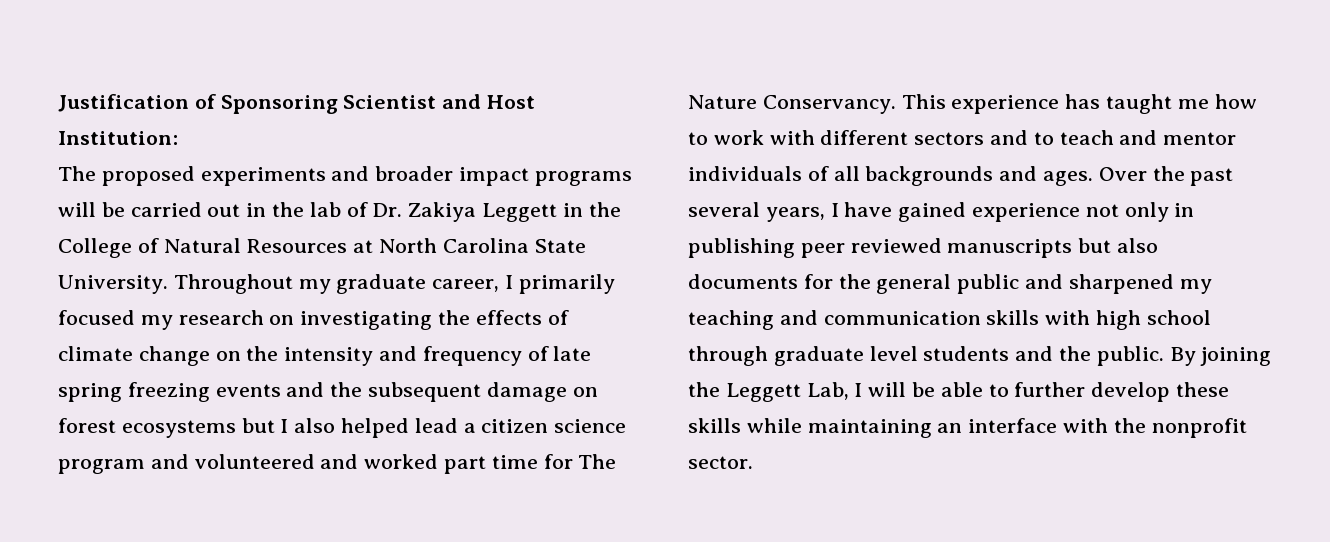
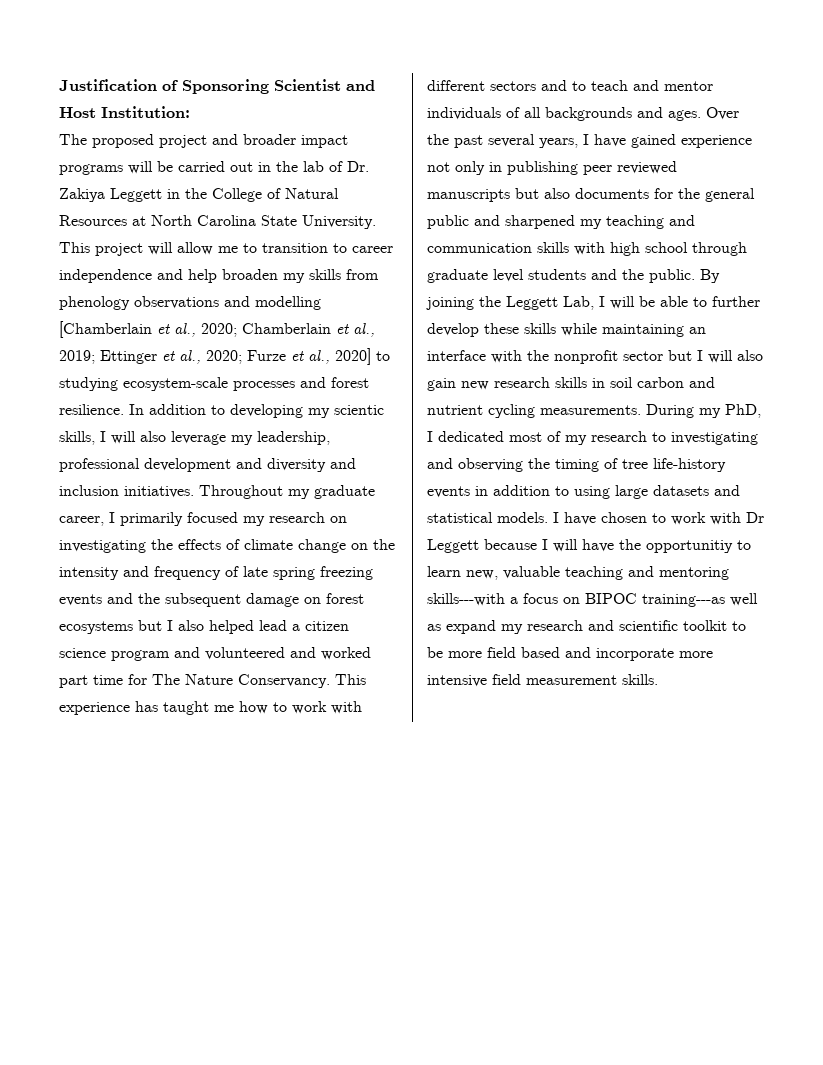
[200,167,326,186] experiments -> [159,135,207,148] project
(168, 284) none -> [59,242,393,256] [59,269,379,283] [59,296,321,310] [59,321,375,338] [59,348,390,365] [59,377,369,391] [59,404,384,418] [59,431,330,445] [59,458,356,472] [59,485,194,498] This project will allow me to transition to career independence and help broaden my skills from phenology observations and modelling [Chamberlain et al., 2020; Chamberlain et al., 2019; Ettinger et al., 2020; Furze et al., 2020] to studying ecosystem-scale processes and forest resilience. In addition to developing my scientic skills, I will also leverage my leadership, professional development and diversity and inclusion initiatives.
[688,456,753,469] sector. -> [623,350,763,363] [427,377,715,391] [427,404,761,418] [427,431,758,445] [427,458,726,472] [427,485,740,499] [427,512,764,525] [427,539,751,553] [427,566,729,580] [427,593,758,607] [427,620,746,634] [427,647,713,661] [427,674,658,687] sector but I will also gain new research skills in soil carbon and nutrient cycling measurements. During my PhD, I dedicated most of my research to investigating and observing the timing of tree life-history events in addition to using large datasets and statistical models. I have chosen to work with Dr Leggett because I will have the opportunitiy to learn new, valuable teaching and mentoring skills---with a focus on BIPOC training---as well as expand my research and scientific toolkit to be more field based and incorporate more intensive field measurement skills.

